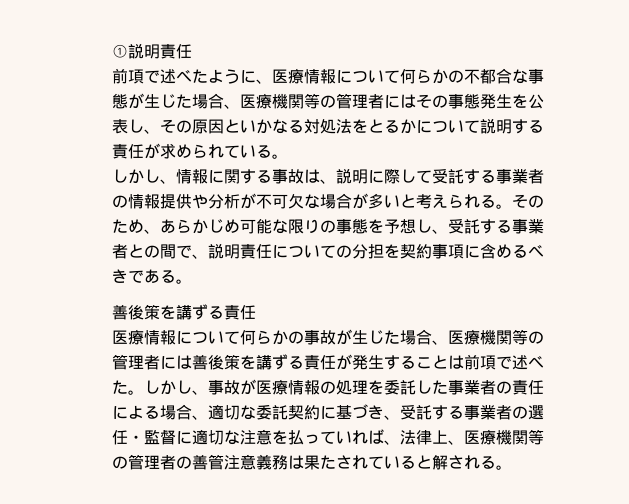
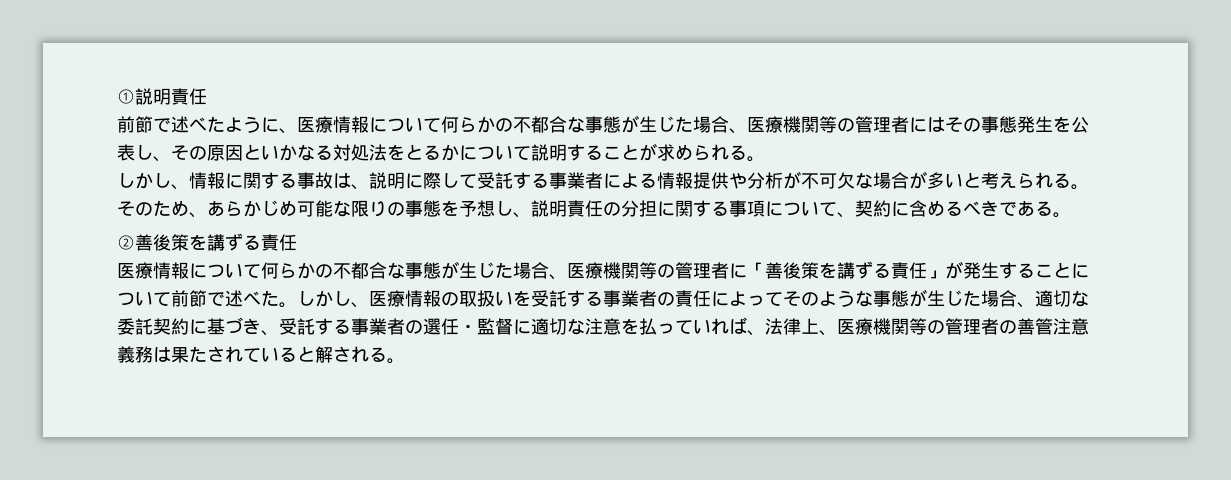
[128,69,145,84] 項 -> [134,116,153,133] 節
[112,144,145,159] 責任 -> [602,144,639,160] こと
[224,145,257,158] てい -> (729, 152) none
[112,195,129,208] の -> [602,173,657,189] による
[448,219,545,234] [112,244,465,259] 受託する事業者との間で、説明責任についての分担を契約事項 -> [530,200,891,218] 説明責任の分担に関する事項について、契約
(193, 281) none -> [116,235,135,250] ②
[304,329,545,345] [112,354,337,370] 事故が生じた場合、医療機関等の管理者には善後策を講ずる責任 -> [332,261,945,280] 不都合な事態が生じた場合、医療機関等の管理者に「善後策を講ずる責任」
[448,354,497,370] は前項 -> [1070,263,1089,279] [116,290,207,307] について前節
[208,379,257,395] 事故が -> (369, 305) none
[336,380,545,395] [112,405,161,419] 処理を委託した事業者の責任による -> [458,289,981,307] 取扱いを受託する事業者の責任によってそのような事態が生じた

